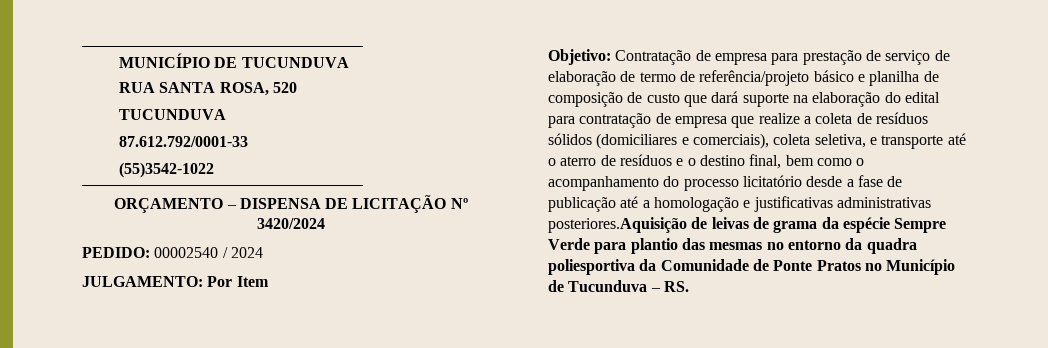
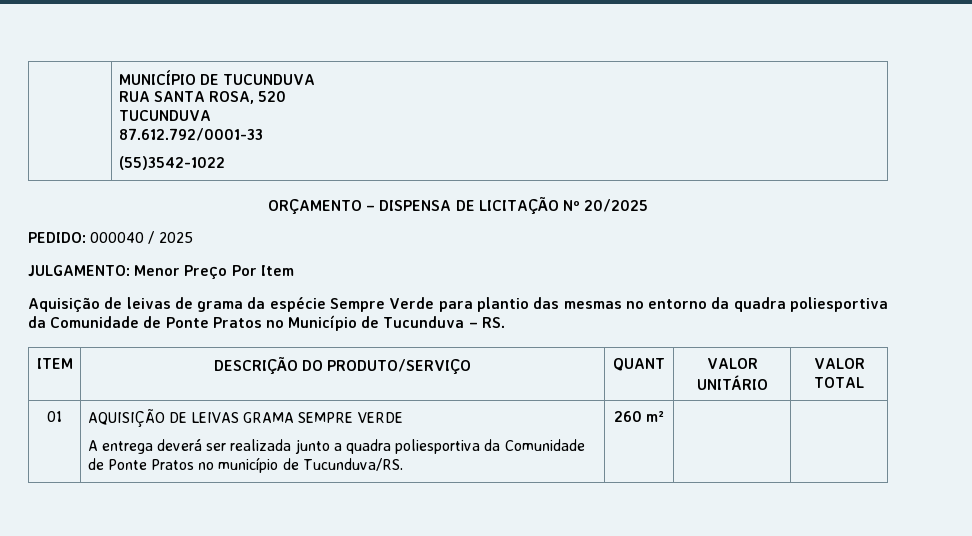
[257,218,325,229] 3420/2024 -> [584,199,649,212] 20/2025
[154,247,263,258] 00002540 / 2024 -> [90,231,193,244] 000040 / 2025
(203, 281) none -> [134,265,228,279] Menor Preço
[548,49,950,65] [548,70,939,86] [548,91,940,107] [548,112,928,128] [548,133,966,149] [548,154,865,169] [548,175,903,191] [548,196,931,212] [548,217,687,233] Objetivo: Contratação de empresa para prestação de serviço de elaboração de termo de referência/projeto básico e planilha de composição de custo que dará suporte na elaboração do edital para contratação de empresa que realize a coleta de resíduos sólidos (domiciliares e comerciais), coleta seletiva, e transporte até o aterro de resíduos e o destino final, bem como o acompanhamento do processo licitatório desde a fase de publicação até a homologação e justificativas administrativas posteriores.Aquisição -> [28,297,100,312] Aquisição
(689, 286) none -> [36,358,73,369] [213,356,472,374] [613,358,665,371] [706,358,758,369] [696,375,768,390] [813,358,865,369] [814,377,865,388] [47,411,62,422] [87,409,403,427] [87,439,585,454] [87,457,403,473] [613,411,665,422] // ITEM | DESCRIÇÃO DO PRODUTO/SERVIÇO | QUANT | VALOR UNITÁRIO | VALOR TOTAL // 01 | AQUISIÇÃO DE LEIVAS GRAMA SEMPRE VERDE // A entrega deverá ser realizada junto a quadra poliesportiva da Comunidade de Ponte Pratos no município de Tucunduva/RS. | 260 m² | |

